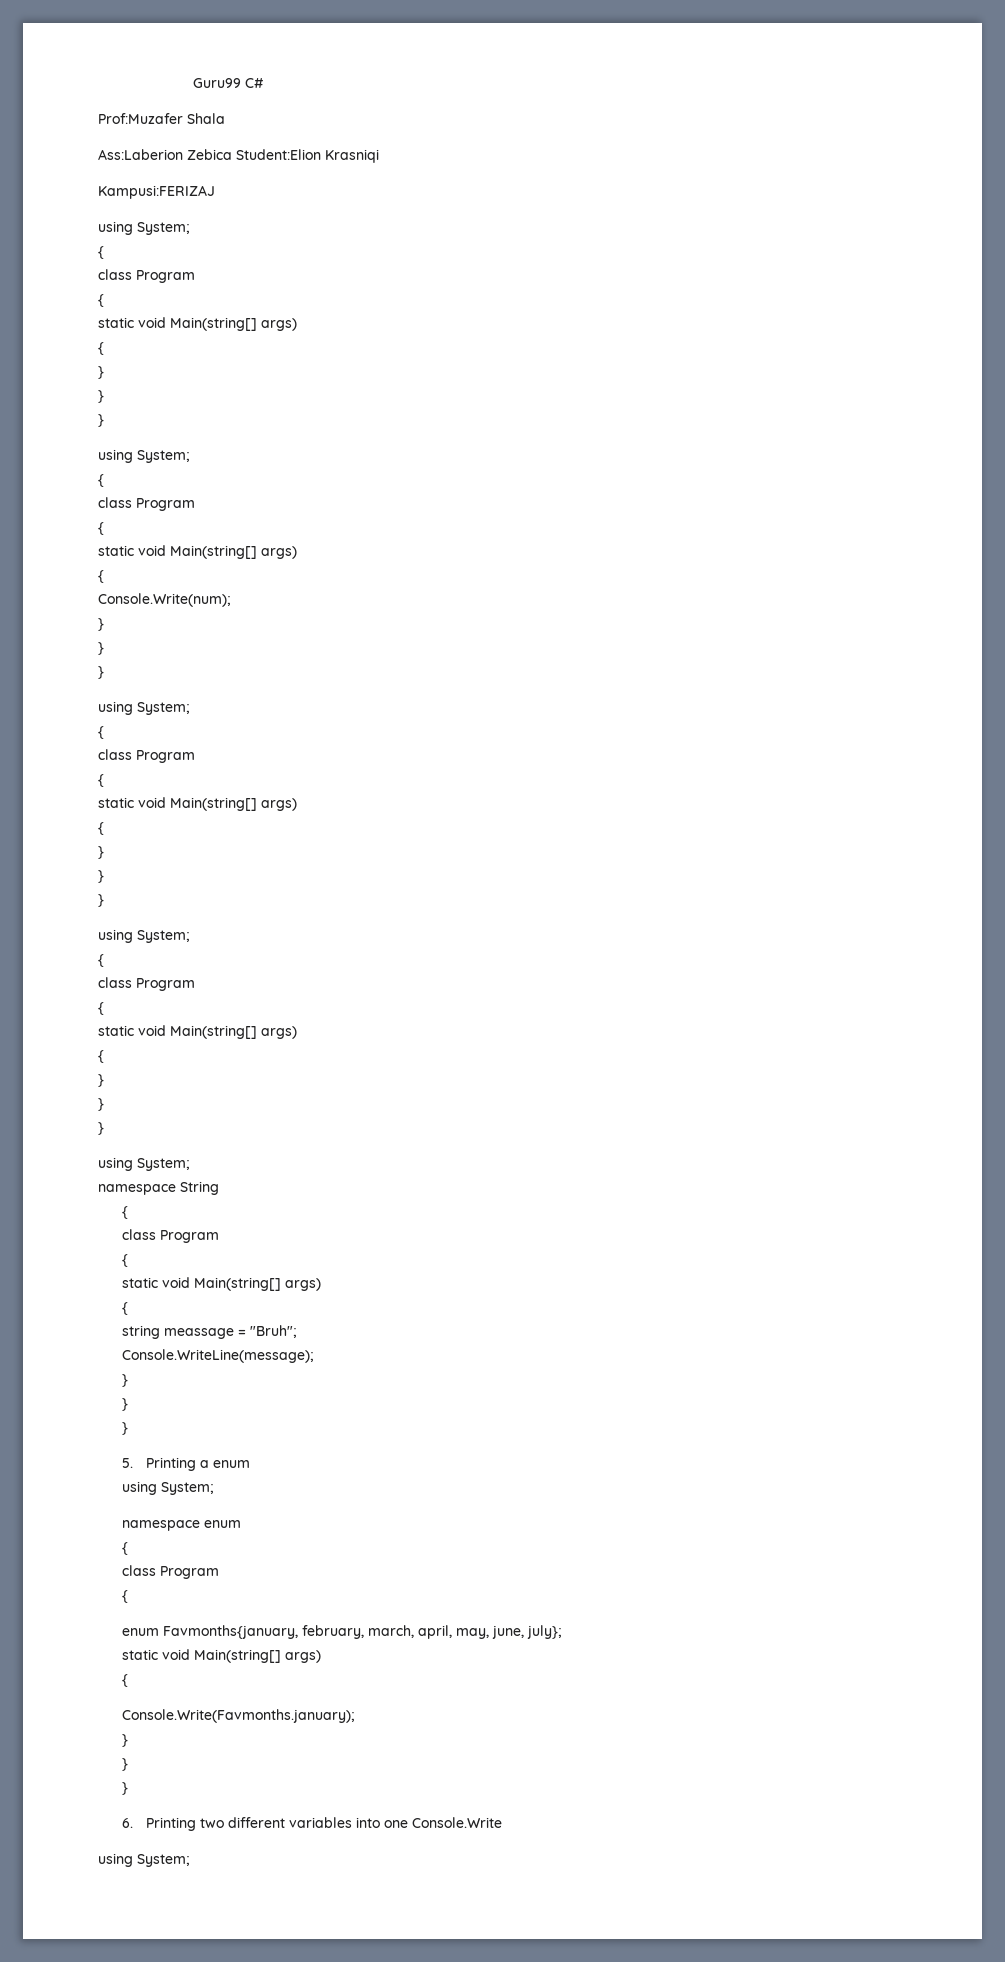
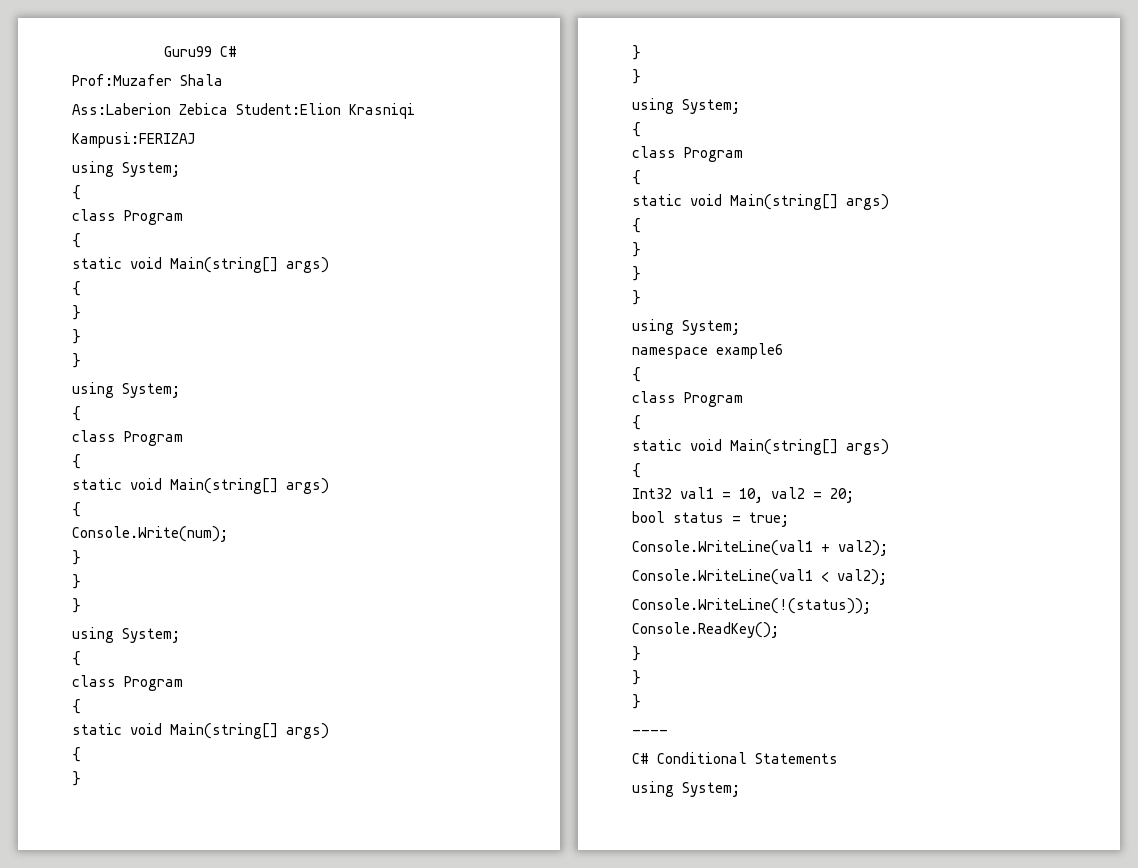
[180,1181,219,1195] [121,1206,128,1219] [121,1229,219,1243] [121,1254,128,1267] [121,1277,321,1291] [121,1302,128,1315] [121,1325,297,1339] [121,1349,314,1363] [121,1374,128,1387] [121,1398,128,1411] [121,1422,128,1435] [121,1457,250,1471] [121,1481,214,1495] [121,1520,241,1531] [121,1542,128,1555] [121,1565,219,1579] [121,1590,128,1603] [121,1625,562,1639] [121,1649,321,1663] [121,1674,128,1687] [121,1709,355,1723] [121,1734,128,1747] [121,1758,128,1771] [121,1782,128,1795] [121,1817,502,1831] String // { // class Program // { // static void Main(string[] args) // { // string meassage = "Bruh"; // Console.WriteLine(message); // } // } // } // 5. Printing a enum // using System; // namespace enum // { // class Program // { // enum Favmonths{january, february, march, april, may, june, july}; // static void Main(string[] args) // { // Console.Write(Favmonths.january); // } // } // } // 6. Printing two different variables into one Console.Write -> [716,343,783,359] [632,367,641,382] [632,391,743,407] [632,415,641,430] [632,439,889,455] [632,463,641,478] [632,487,854,503] [632,511,789,527] [632,540,888,556] [632,569,887,585] [632,598,871,614] [632,622,779,638] [632,646,641,661] [632,670,641,685] [632,694,641,709] [632,729,668,735] [632,752,838,764] example6 // { // class Program // { // static void Main(string[] args) // { // Int32 val1 = 10, val2 = 20; // bool status = true; // Console.WriteLine(val1 + val2); // Console.WriteLine(val1 < val2); // Console.WriteLine(!(status)); // Console.ReadKey(); // } // } // } // ---- // C# Conditional Statements

